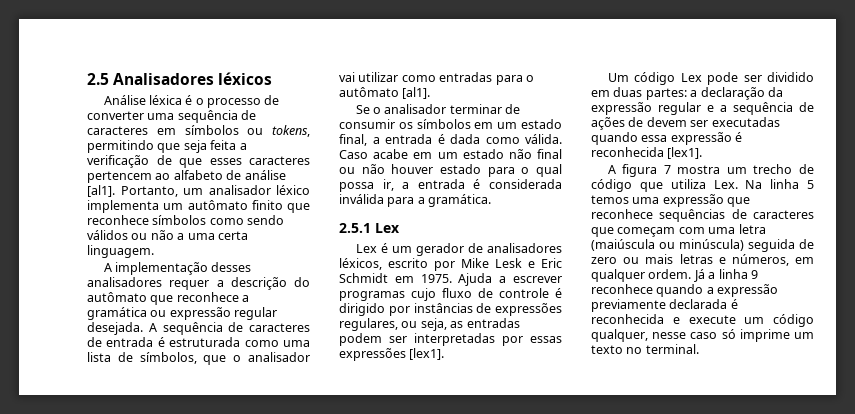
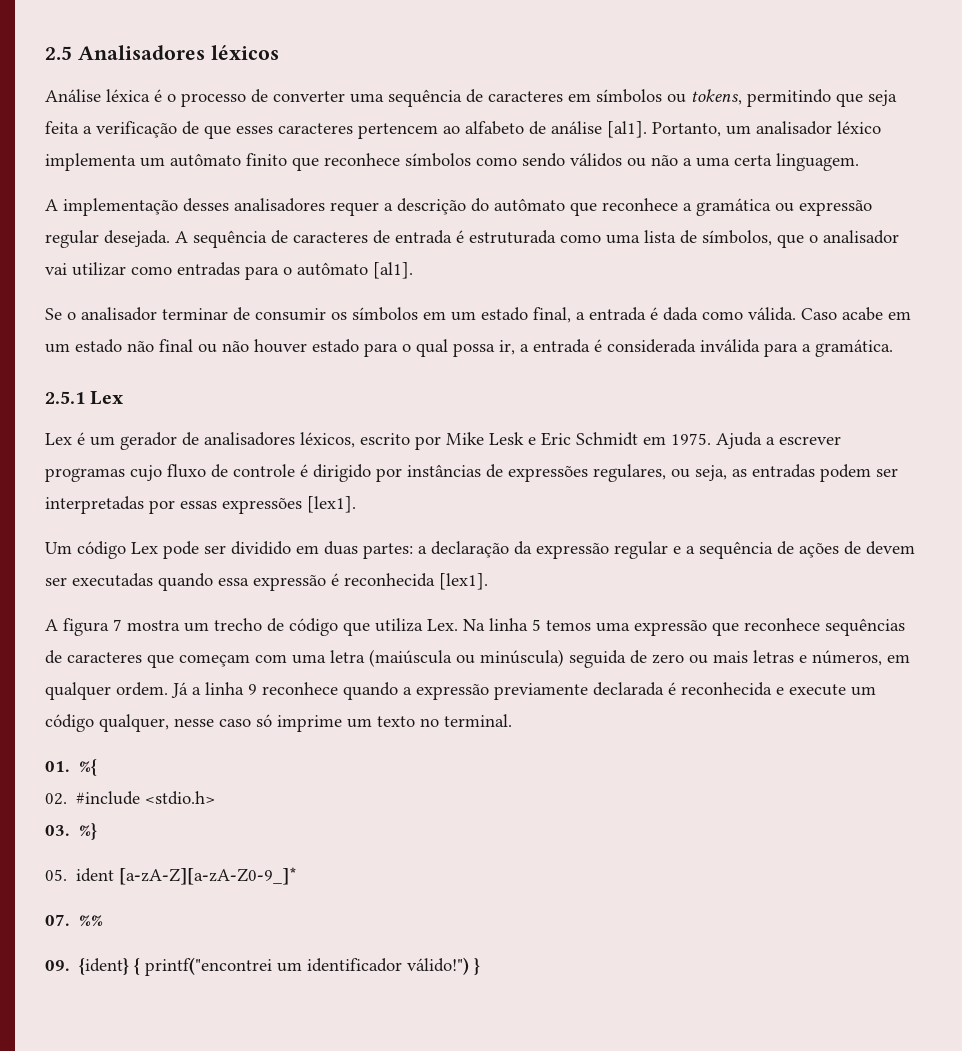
(699, 349) none -> [45,759,98,776] [45,791,216,805] [45,823,98,840] [45,867,298,885] [45,914,104,926] [45,957,481,976] // 01. %{ // 02. #include <stdio.h> // 03. %} // 05. ident [a-zA-Z][a-zA-Z0-9_]* // 07. %% // 09. {ident} { printf("encontrei um identificador válido!") }

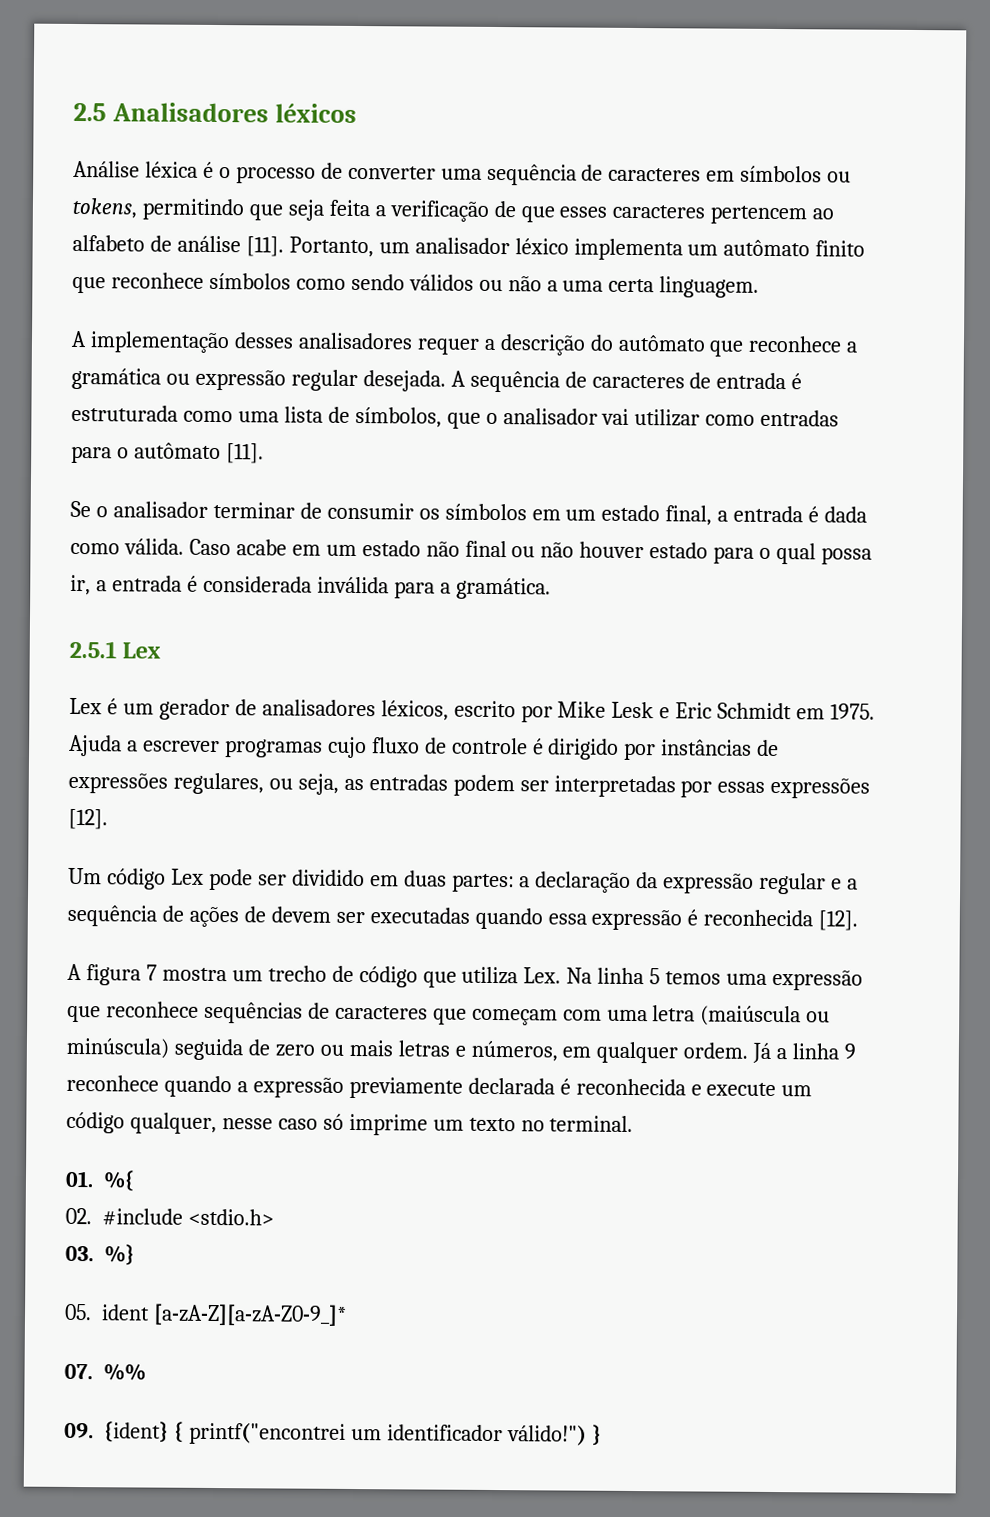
[607,121,647,138] [al1]. -> [245,236,284,257] [11].
[373,262,413,279] [al1]. -> [225,443,264,464] [11].
[307,496,356,513] [lex1]. -> [68,808,108,830] [12].
[439,573,488,590] [lex1]. -> [818,910,859,931] [12].

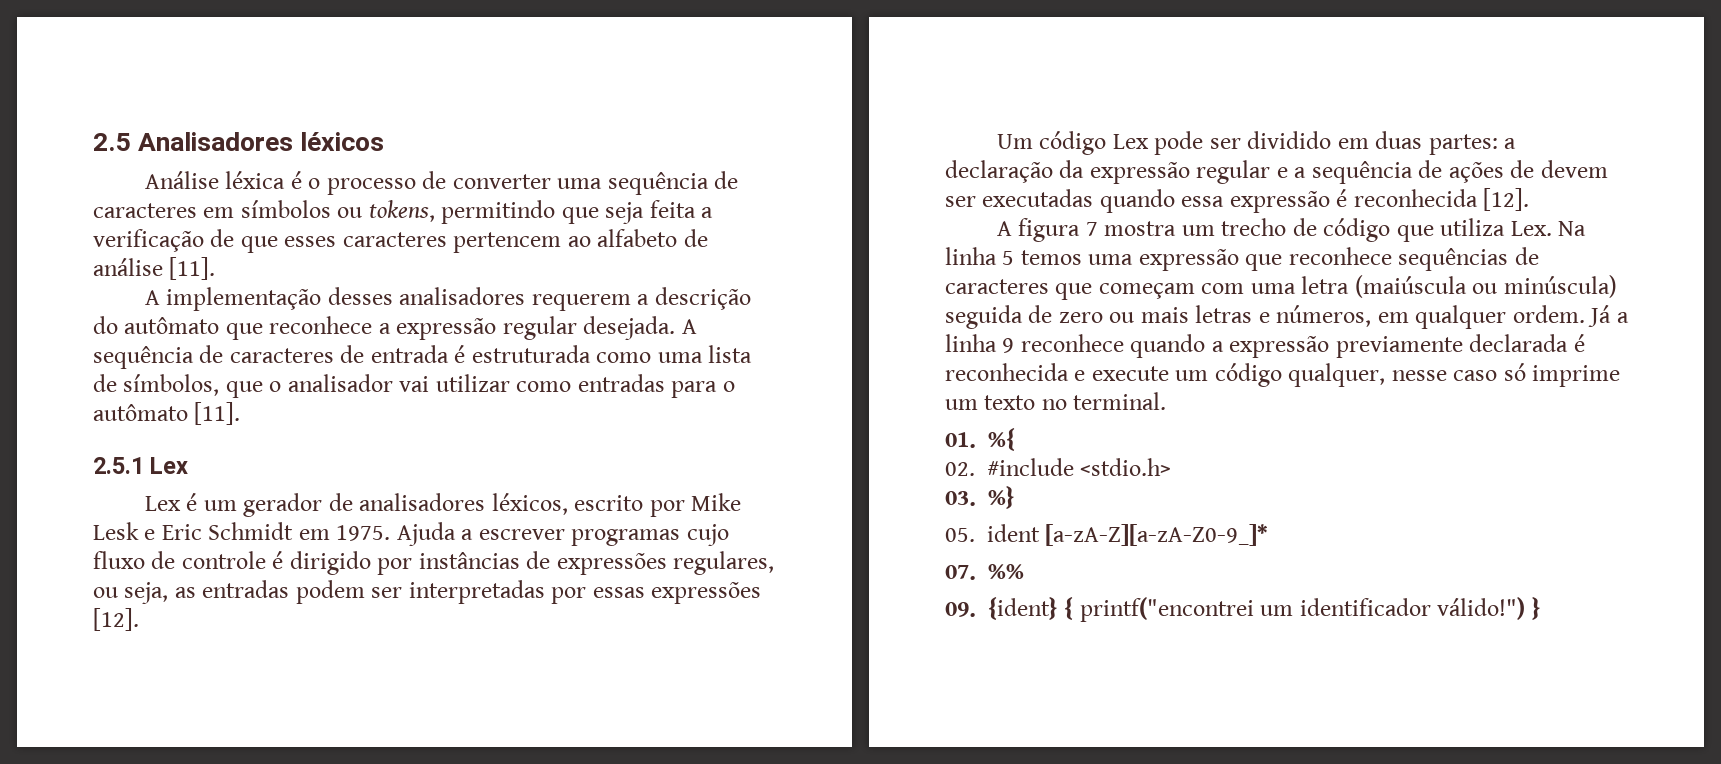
[288,236,866,261] [72,272,760,298] Portanto, um analisador léxico implementa um autômato finito que reconhece símbolos como sendo válidos ou não a uma certa linguagem. -> (216, 268) none
[416,338,480,355] requer -> [531,294,631,311] requerem
[71,367,190,390] gramática ou -> (391, 328) none
[70,500,868,526] [70,538,873,565] [70,574,551,600] // Se o analisador terminar de consumir os símbolos em um estado final, a entrada é dada como válida. Caso acabe em um estado não final ou não houver estado para o qual possa ir, a entrada é considerada inválida para a gramática. -> (241, 413) none

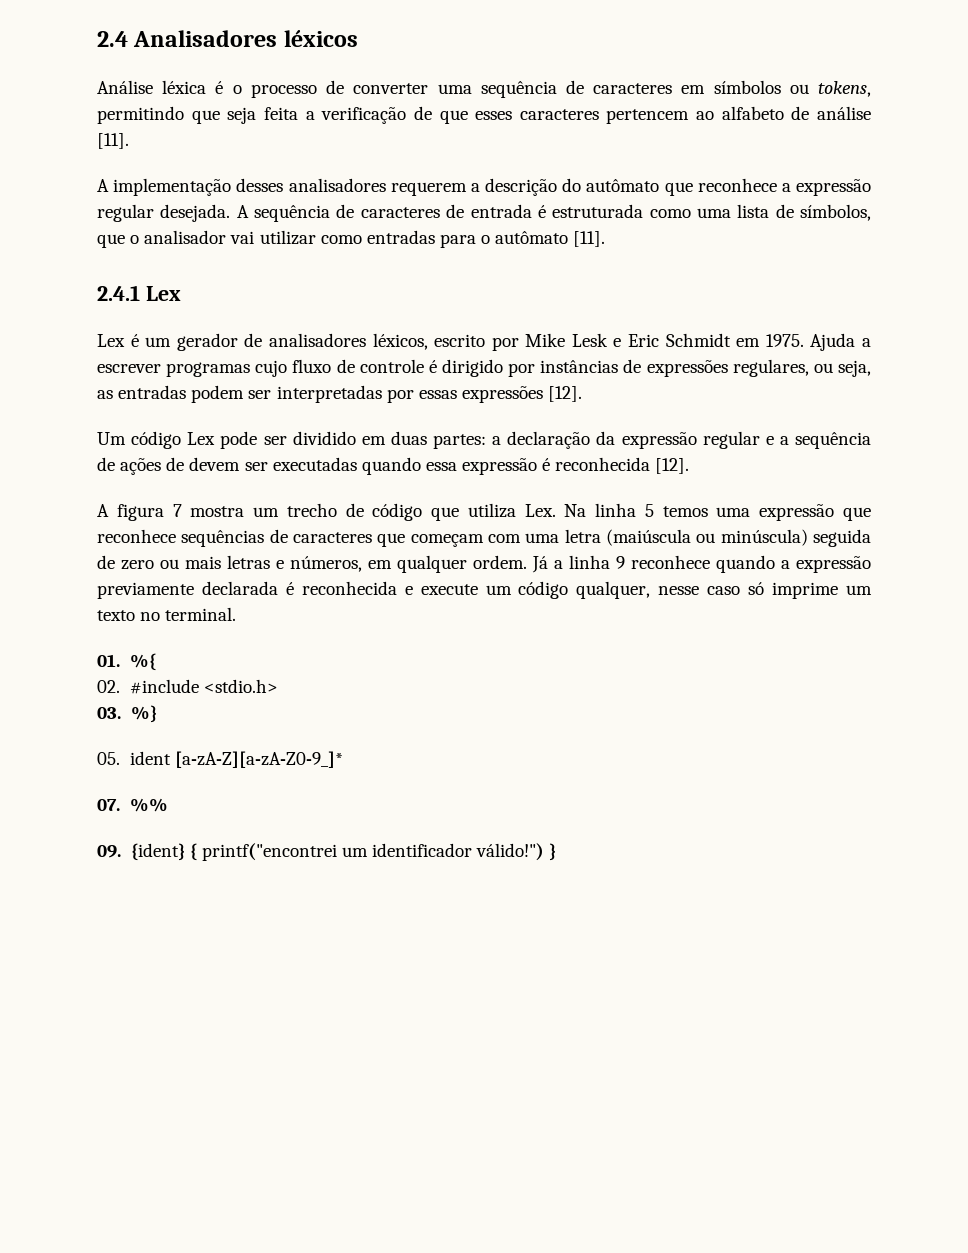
[93,133,131,151] 2.5 -> [97,31,128,47] 2.4
[93,457,144,474] 2.5.1 -> [97,285,140,301] 2.4.1

